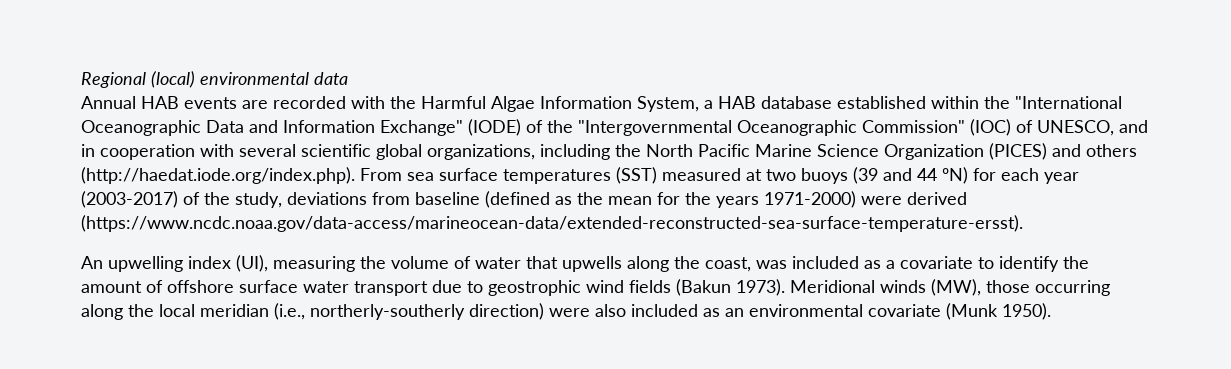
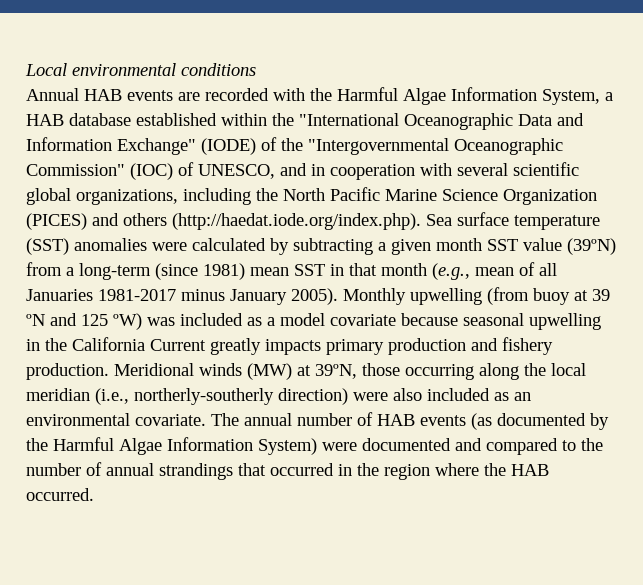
[81,71,348,88] Regional (local) environmental data -> [25,63,256,76] Local environmental conditions
[360,167,1079,184] [81,191,967,208] [81,215,1023,232] [81,255,1089,272] [81,279,981,296] From sea surface temperatures (SST) measured at two buoys (39 and 44 ºN) for each year (2003-2017) of the study, deviations from baseline (defined as the mean for the years 1971-2000) were derived (https://www.ncdc.noaa.gov/data-access/marineocean-data/extended-reconstructed-sea-surface-temperature-ersst). // An upwelling index (UI), measuring the volume of water that upwells along the coast, was included as a covariate to identify the amount of offshore surface water transport due to geostrophic wind fields (Bakun 1973). Meridional winds (MW), -> [426,212,600,230] [26,238,616,255] [26,262,557,280] [26,287,610,305] [26,313,601,330] [26,337,553,355] [26,363,357,380] Sea surface temperature (SST) anomalies were calculated by subtracting a given month SST value (39ºN) from a long-term (since 1981) mean SST in that month (e.g., mean of all Januaries 1981-2017 minus January 2005). Monthly upwelling (from buoy at 39 ºN and 125 ºW) was included as a model covariate because seasonal upwelling in the California Current greatly impacts primary production and fishery production. Meridional winds (MW) at 39ºN,
[868,303,1051,320] covariate (Munk 1950). -> [135,412,609,430] [26,437,603,455] [26,462,549,480] [26,488,94,501] covariate. The annual number of HAB events (as documented by the Harmful Algae Information System) were documented and compared to the number of annual strandings that occurred in the region where the HAB occurred.

